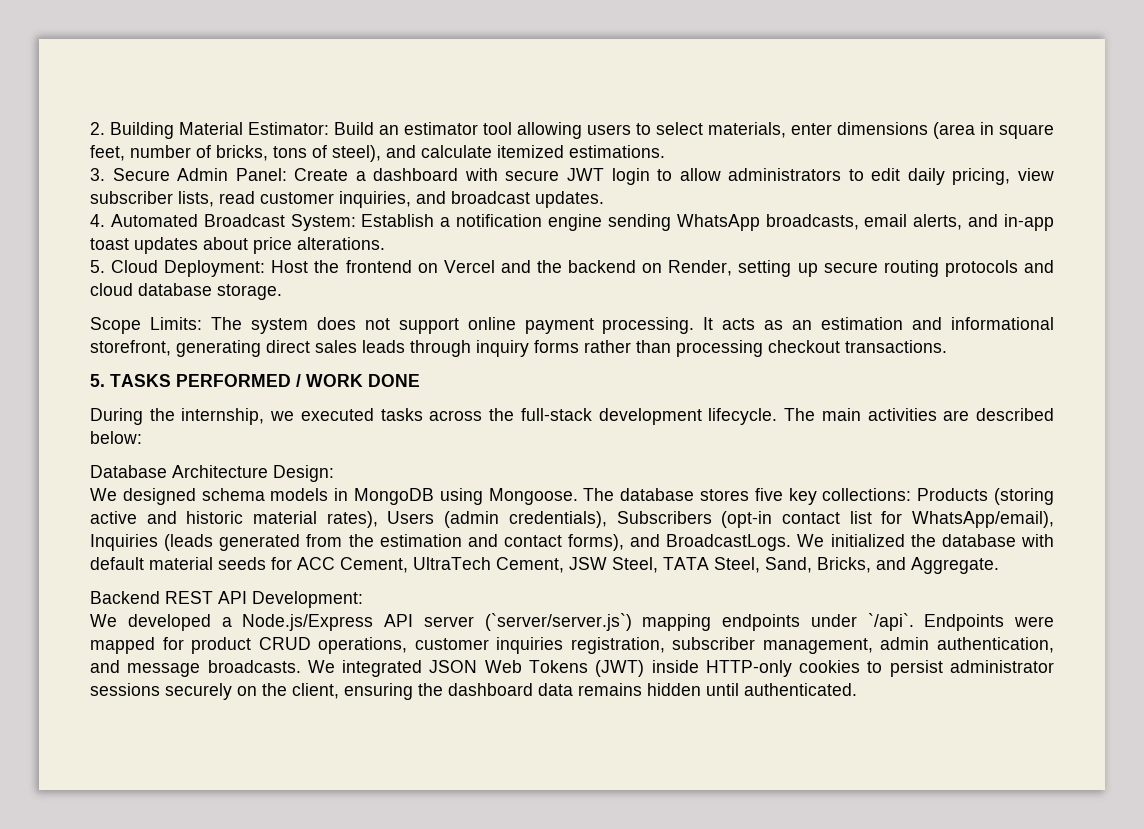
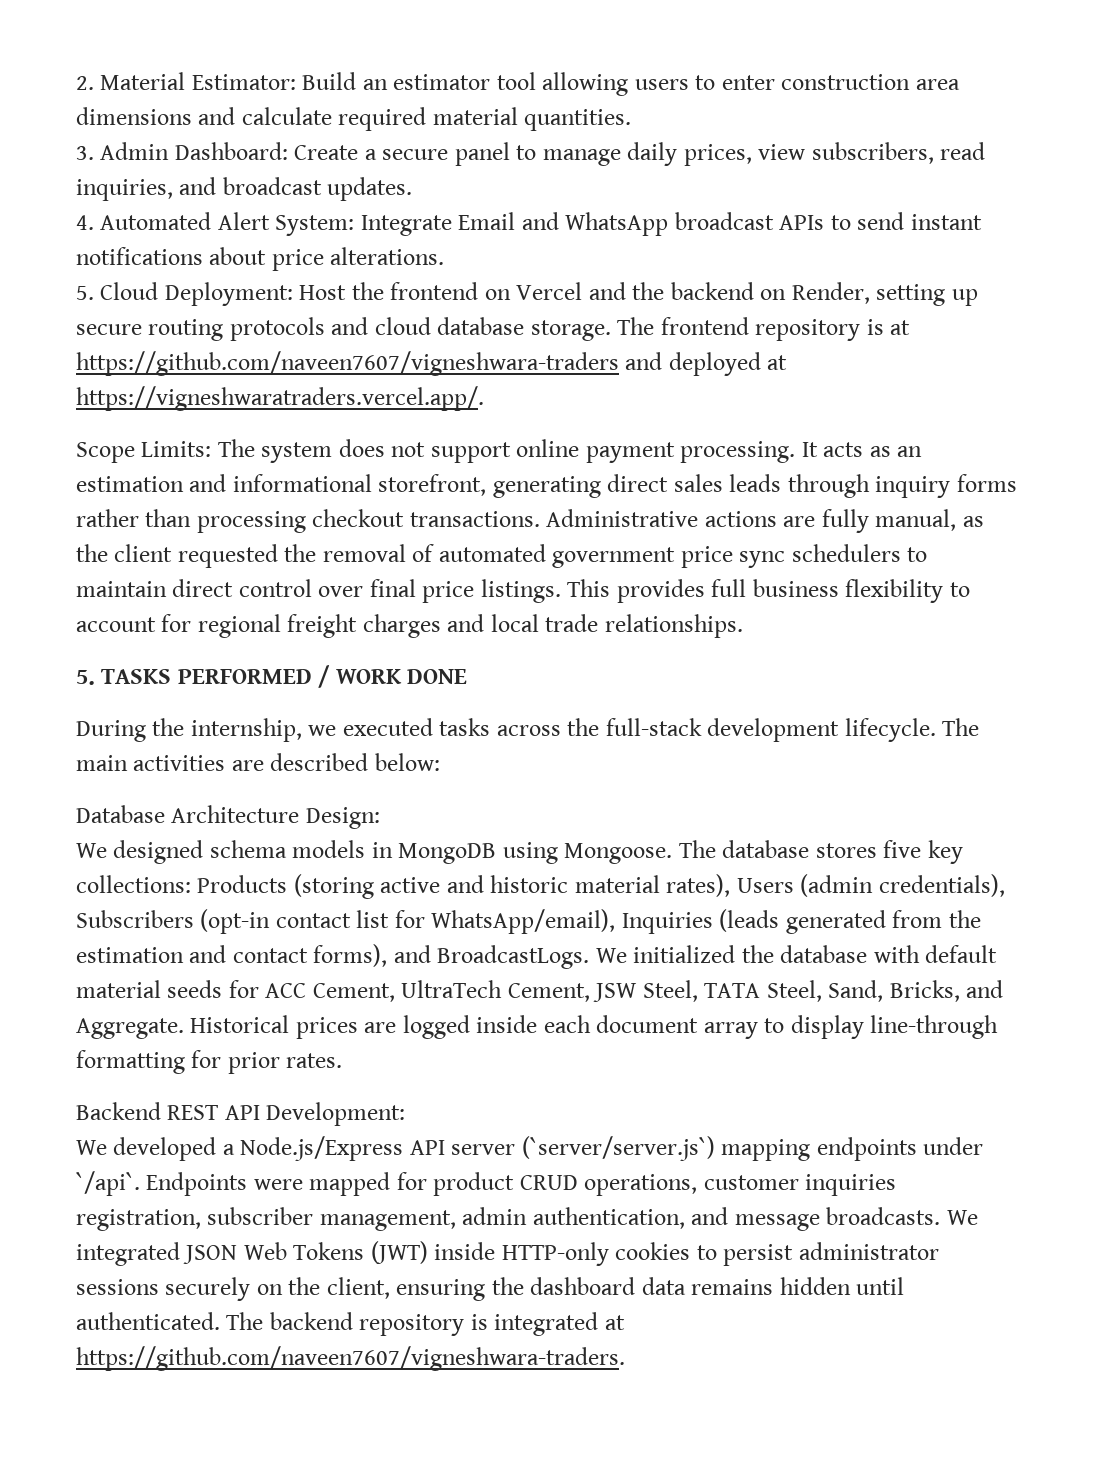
[110,122,174,139] Building -> (94, 83) none
[656,122,1054,139] [90,145,665,162] [90,168,1054,185] [90,191,334,207] select materials, enter dimensions (area in square feet, number of bricks, tons of steel), and calculate itemized estimations. // 3. Secure Admin Panel: Create a dashboard with secure JWT login to allow administrators to edit daily pricing, view subscriber lists, read customer -> [721,74,960,90] [76,107,632,131] [76,142,986,166] enter construction area dimensions and calculate required material quantities. // 3. Admin Dashboard: Create a secure panel to manage daily prices, view subscribers, read
[203,214,1054,231] [90,237,198,254] Broadcast System: Establish a notification engine sending WhatsApp broadcasts, email alerts, and in-app toast updates -> [217,212,982,236] [76,247,203,265] Alert System: Integrate Email and WhatsApp broadcast APIs to send instant notifications
(282, 292) none -> [617,317,911,341] [76,351,788,376] [76,386,484,411] The frontend repository is at https://github.com/naveen7607/vigneshwara-traders and deployed at https://vigneshwaratraders.vercel.app/.
(947, 346) none -> [546,509,984,533] [76,544,928,568] [76,579,970,603] [76,614,743,638] Administrative actions are fully manual, as the client requested the removal of automated government price sync schedulers to maintain direct control over final price listings. This provides full business flexibility to account for regional freight charges and local trade relationships.
(999, 565) none -> [190,1015,999,1039] [76,1050,343,1074] Historical prices are logged inside each document array to display line-through formatting for prior rates.
(857, 689) none -> [226,1312,625,1336] [76,1346,625,1371] The backend repository is integrated at https://github.com/naveen7607/vigneshwara-traders.

